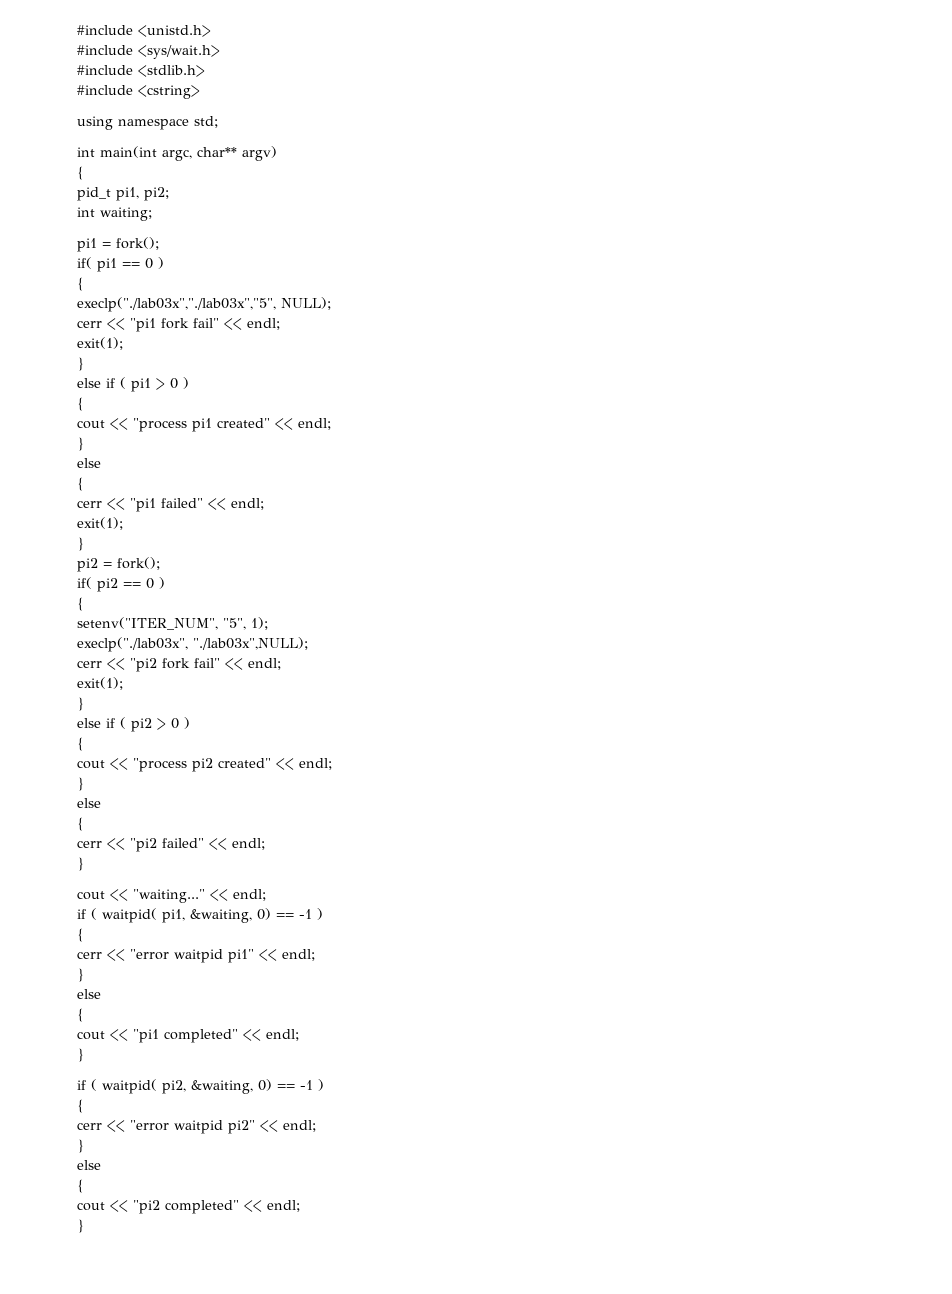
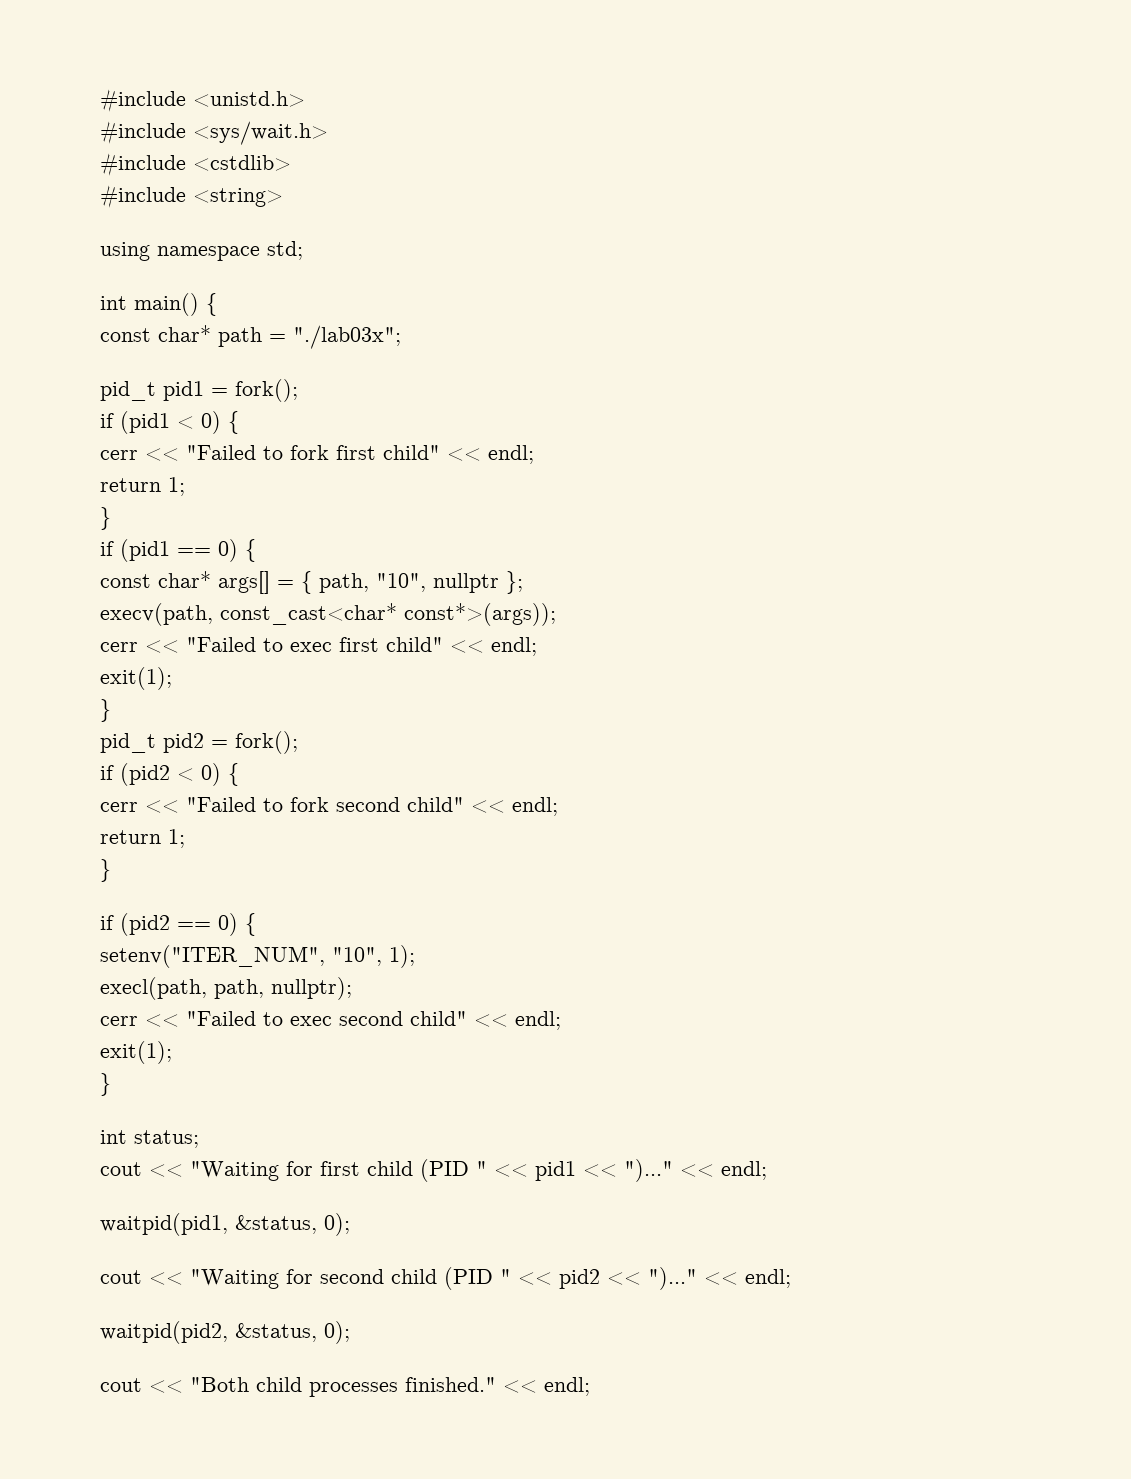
[138,65,205,77] [77,85,200,99] <stdlib.h> // #include <cstring> -> [193,155,291,171] [100,185,283,208] <cstdlib> // #include <string>
[100,146,277,161] [77,166,84,180] [77,187,169,201] [77,207,152,221] [77,237,159,252] [77,257,164,272] [77,277,84,291] [77,297,331,312] [77,318,280,332] [77,337,123,350] [77,357,84,371] [77,377,189,392] [77,397,84,411] [77,418,331,432] [77,437,84,451] [77,458,101,468] [77,477,84,491] [77,498,264,512] [77,517,123,530] [77,537,84,551] [77,557,160,572] [77,577,165,592] [77,597,84,611] [77,617,268,630] [77,637,308,652] [77,658,281,672] [77,677,123,690] [77,697,84,711] [77,717,190,732] [77,737,84,751] [77,758,332,772] [77,777,84,791] [77,798,101,808] [77,817,84,831] [77,838,265,852] [77,857,84,871] [77,889,266,903] [77,908,323,923] [77,928,84,942] [77,949,315,963] [77,968,84,982] [77,989,101,999] [77,1008,84,1022] [77,1029,299,1043] [77,1048,84,1062] [77,1079,324,1094] [77,1099,84,1113] [77,1120,316,1134] [77,1139,84,1153] [77,1160,101,1170] [77,1179,84,1193] [77,1200,300,1214] [77,1219,84,1233] main(int argc, char** argv) // { // pid_t pi1, pi2; // int waiting; // pi1 = fork(); // if( pi1 == 0 ) // { // execlp("./lab03x","./lab03x","5", NULL); // cerr << "pi1 fork fail" << endl; // exit(1); // } // else if ( pi1 > 0 ) // { // cout << "process pi1 created" << endl; // } // else // { // cerr << "pi1 failed" << endl; // exit(1); // } // pi2 = fork(); // if( pi2 == 0 ) // { // setenv("ITER_NUM", "5", 1); // execlp("./lab03x", "./lab03x",NULL); // cerr << "pi2 fork fail" << endl; // exit(1); // } // else if ( pi2 > 0 ) // { // cout << "process pi2 created" << endl; // } // else // { // cerr << "pi2 failed" << endl; // } // cout << "waiting..." << endl; // if ( waitpid( pi1, &waiting, 0) == -1 ) // { // cerr << "error waitpid pi1" << endl; // } // else // { // cout << "pi1 completed" << endl; // } // if ( waitpid( pi2, &waiting, 0) == -1 ) // { // cerr << "error waitpid pi2" << endl; // } // else // { // cout << "pi2 completed" << endl; // } -> [134,293,217,316] [100,325,401,349] [100,379,298,402] [100,411,239,434] [100,445,534,464] [100,477,185,496] [100,507,111,530] [100,539,256,562] [100,571,523,594] [100,603,556,626] [100,637,537,656] [100,667,172,690] [100,699,111,722] [100,731,298,754] [100,763,239,786] [100,797,558,816] [100,829,185,848] [100,859,111,882] [100,913,256,936] [100,945,415,968] [100,977,352,1000] [100,1011,561,1030] [100,1041,172,1064] [100,1073,111,1096] [100,1130,199,1148] [100,1159,767,1182] [100,1213,350,1236] [100,1267,791,1290] [100,1321,350,1344] [100,1377,590,1397] main() { // const char* path = "./lab03x"; // pid_t pid1 = fork(); // if (pid1 < 0) { // cerr << "Failed to fork first child" << endl; // return 1; // } // if (pid1 == 0) { // const char* args[] = { path, "10", nullptr }; // execv(path, const_cast<char* const*>(args)); // cerr << "Failed to exec first child" << endl; // exit(1); // } // pid_t pid2 = fork(); // if (pid2 < 0) { // cerr << "Failed to fork second child" << endl; // return 1; // } // if (pid2 == 0) { // setenv("ITER_NUM", "10", 1); // execl(path, path, nullptr); // cerr << "Failed to exec second child" << endl; // exit(1); // } // int status; // cout << "Waiting for first child (PID " << pid1 << ")..." << endl; // waitpid(pid1, &status, 0); // cout << "Waiting for second child (PID " << pid2 << ")..." << endl; // waitpid(pid2, &status, 0); // cout << "Both child processes finished." << endl;

